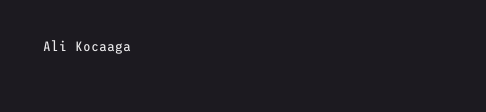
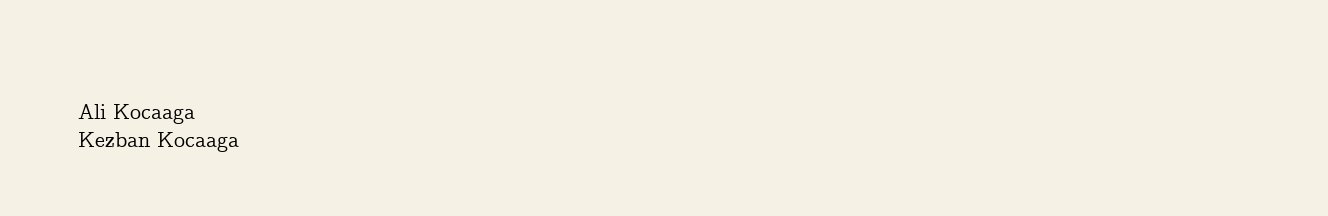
(131, 47) none -> [78,132,239,152] // Kezban Kocaaga

